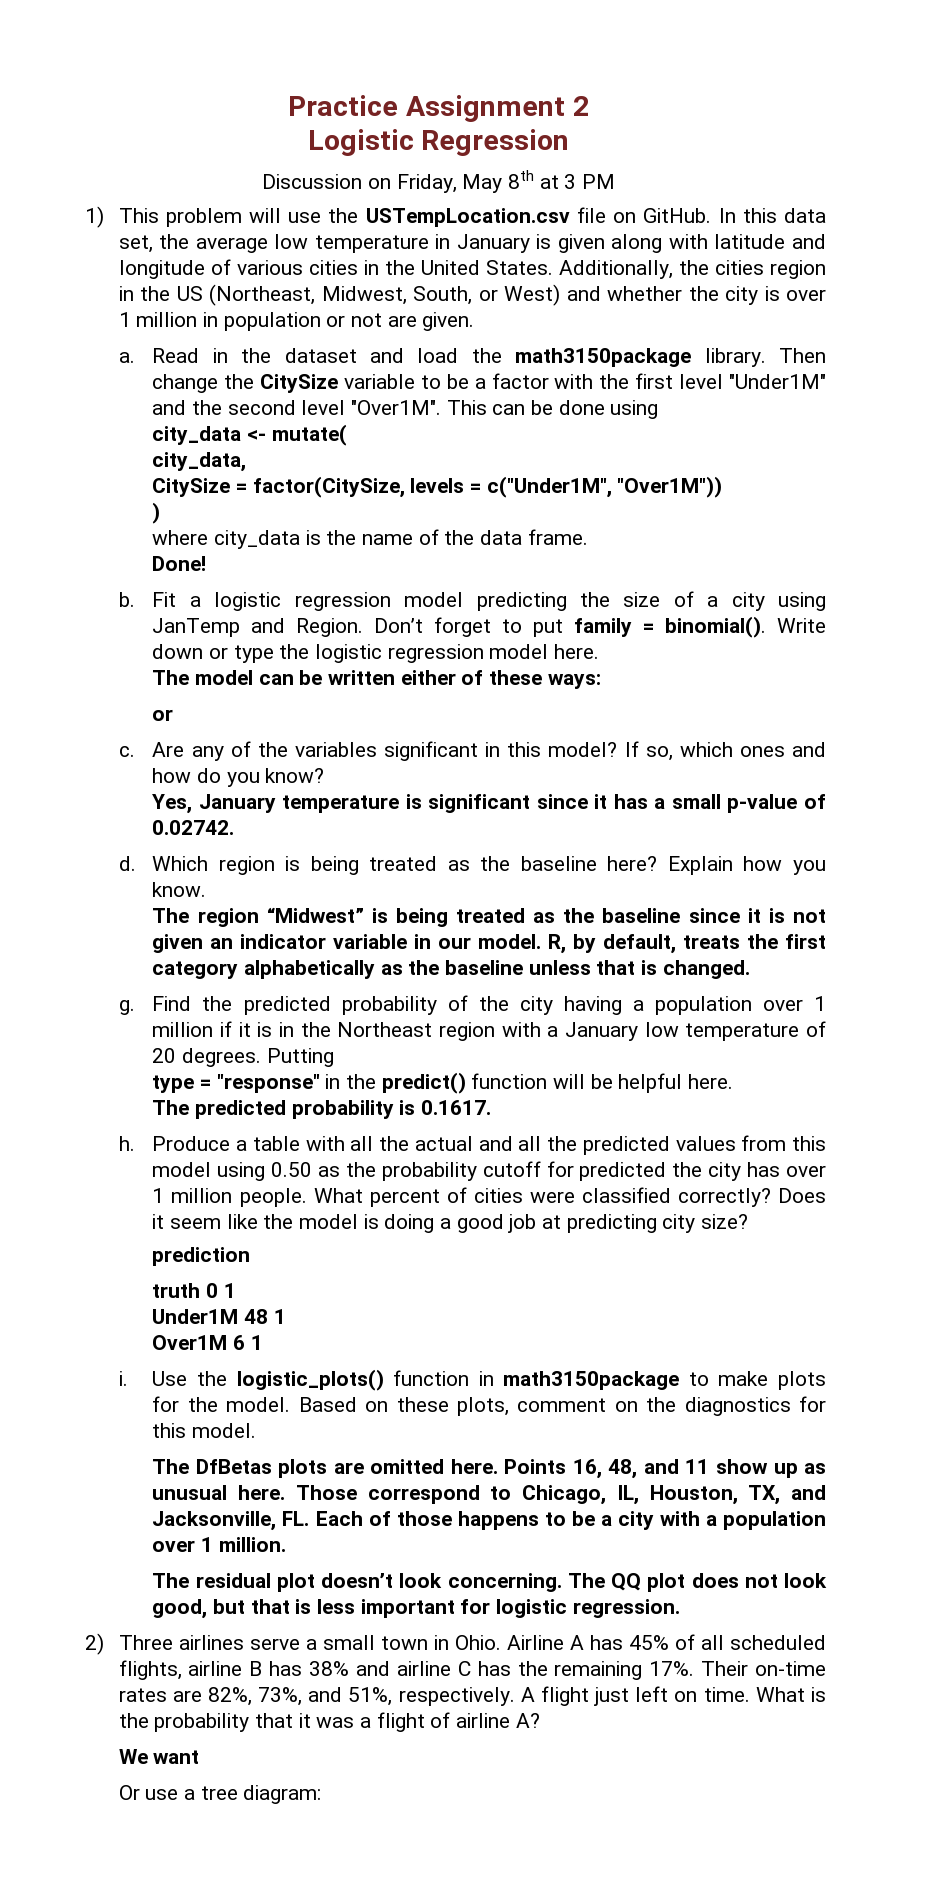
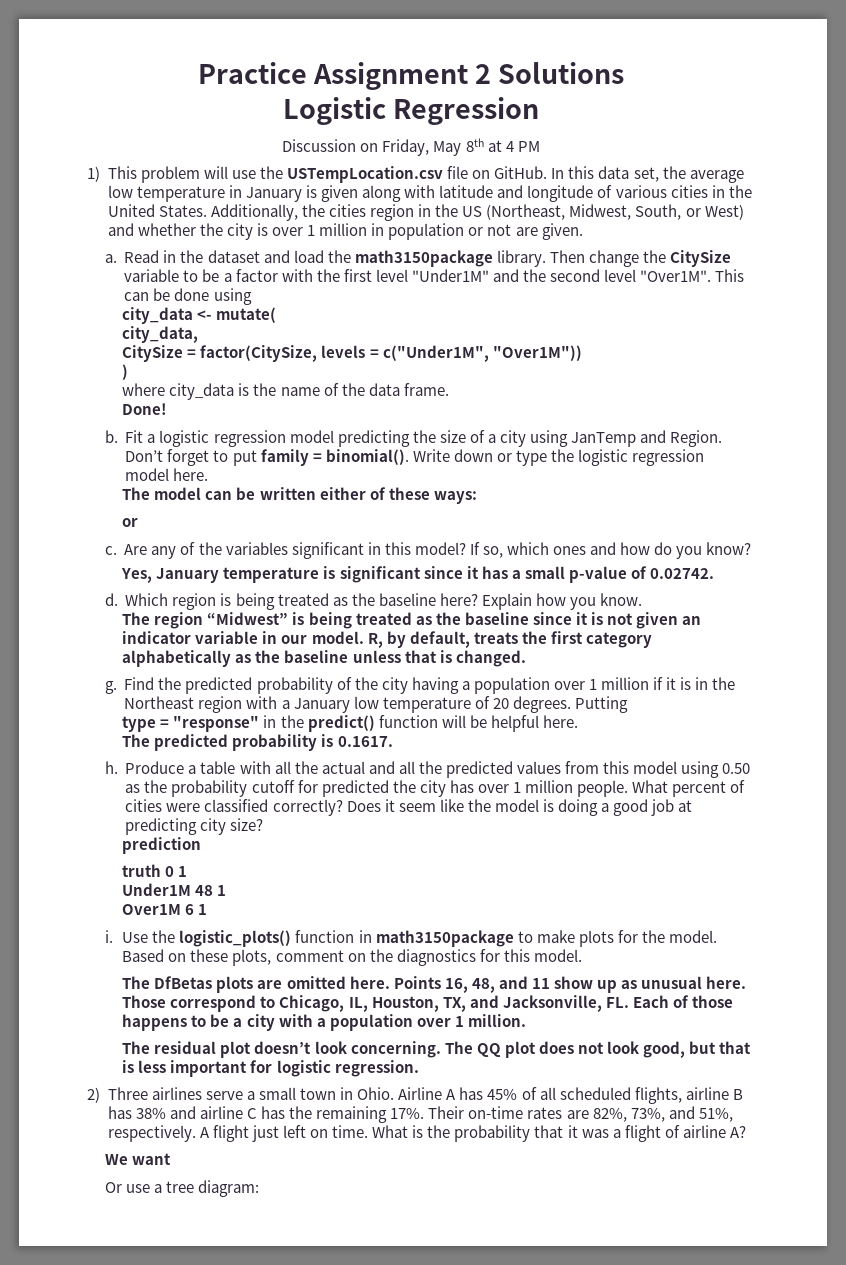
(589, 106) none -> [498,62,625,84] Solutions
[564,174,577,189] 3 -> [505,141,514,152] 4

